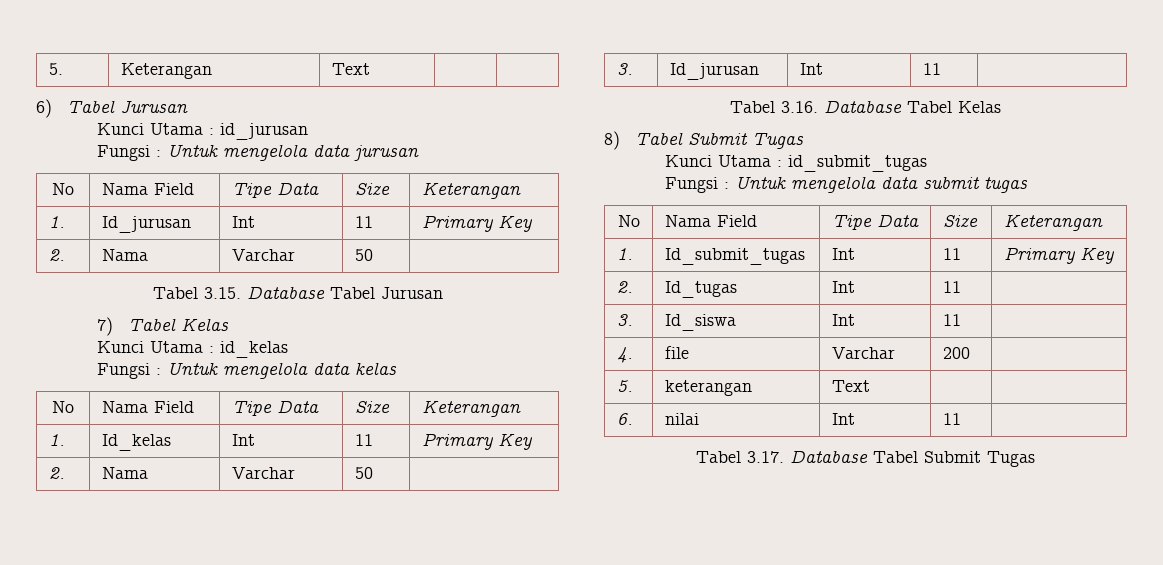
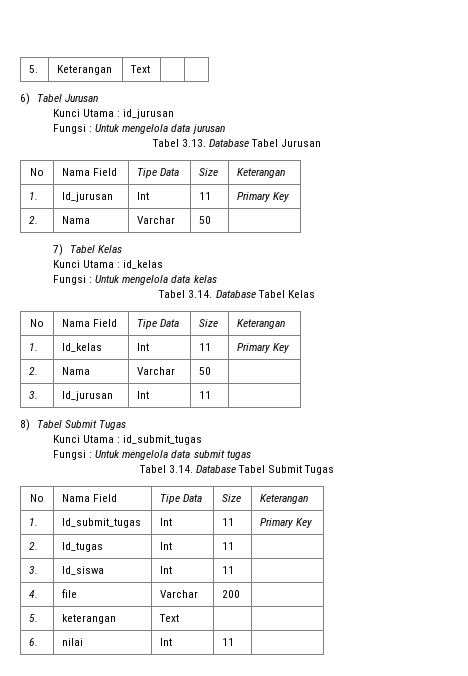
(420, 153) none -> [151,139,322,147] // Tabel 3.13. Database Tabel Jurusan
[152,286,443,299] // Tabel 3.15. Database Tabel Jurusan -> (212, 220) none
(398, 368) none -> [158,290,315,298] // Tabel 3.14. Database Tabel Kelas
[730,100,1001,113] // Tabel 3.16. Database Tabel Kelas -> (212, 395) none
(1029, 185) none -> [138,465,335,475] // Tabel 3.14. Database Tabel Submit Tugas
[696,450,1035,467] // Tabel 3.17. Database Tabel Submit Tugas -> (235, 642) none

